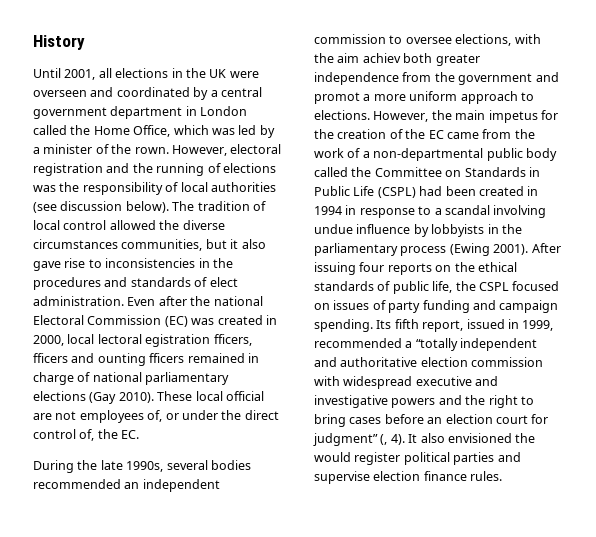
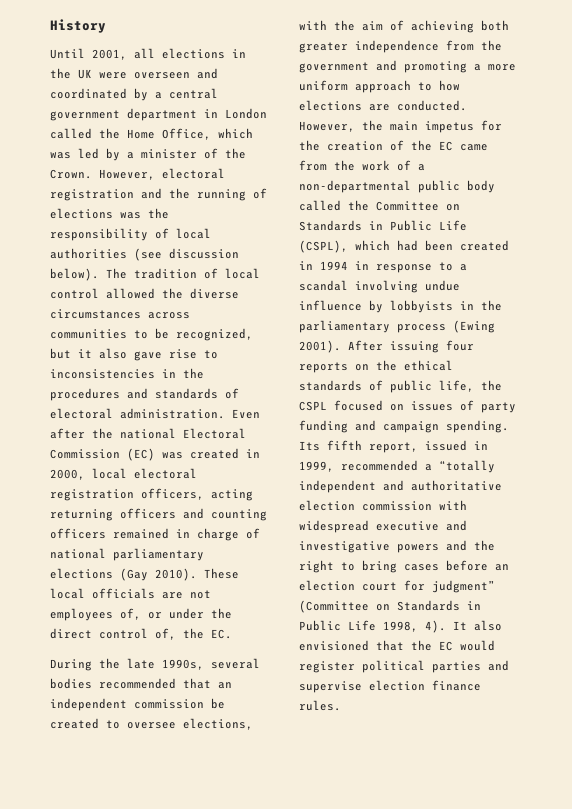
[134,147,169,154] rown. -> [50,169,92,179] Crown.
[121,239,203,251] communities, -> [148,312,190,319] [50,328,253,341] across communities to be recognized,
[209,277,238,287] elect -> [50,408,113,419] electoral
[97,334,252,347] [33,353,185,366] lectoral egistration fficers, fficers and ounting fficers -> [134,468,197,479] [50,488,253,501] [50,508,267,521] [50,528,106,539] electoral registration officers, acting returning officers and counting officers
[225,391,264,401] official -> [92,588,155,599] officials
(121, 484) none -> [183,678,211,689] that
(386, 39) none -> [211,698,225,709] [50,718,99,729] be created
[362,53,401,63] achiev -> [390,20,474,33] of achieving
[314,92,360,104] promot -> [404,61,467,73] promoting
[314,110,370,120] elections. -> [439,80,460,91] [299,100,467,111] how elections are conducted.
[377,187,416,198] (CSPL) -> [299,240,390,253] (CSPL), which
[380,434,388,445] (, -> [299,600,481,613] [299,620,418,632] (Committee on Standards in Public Life 1998,
[515,433,536,443] the -> [376,640,453,651] that the EC

